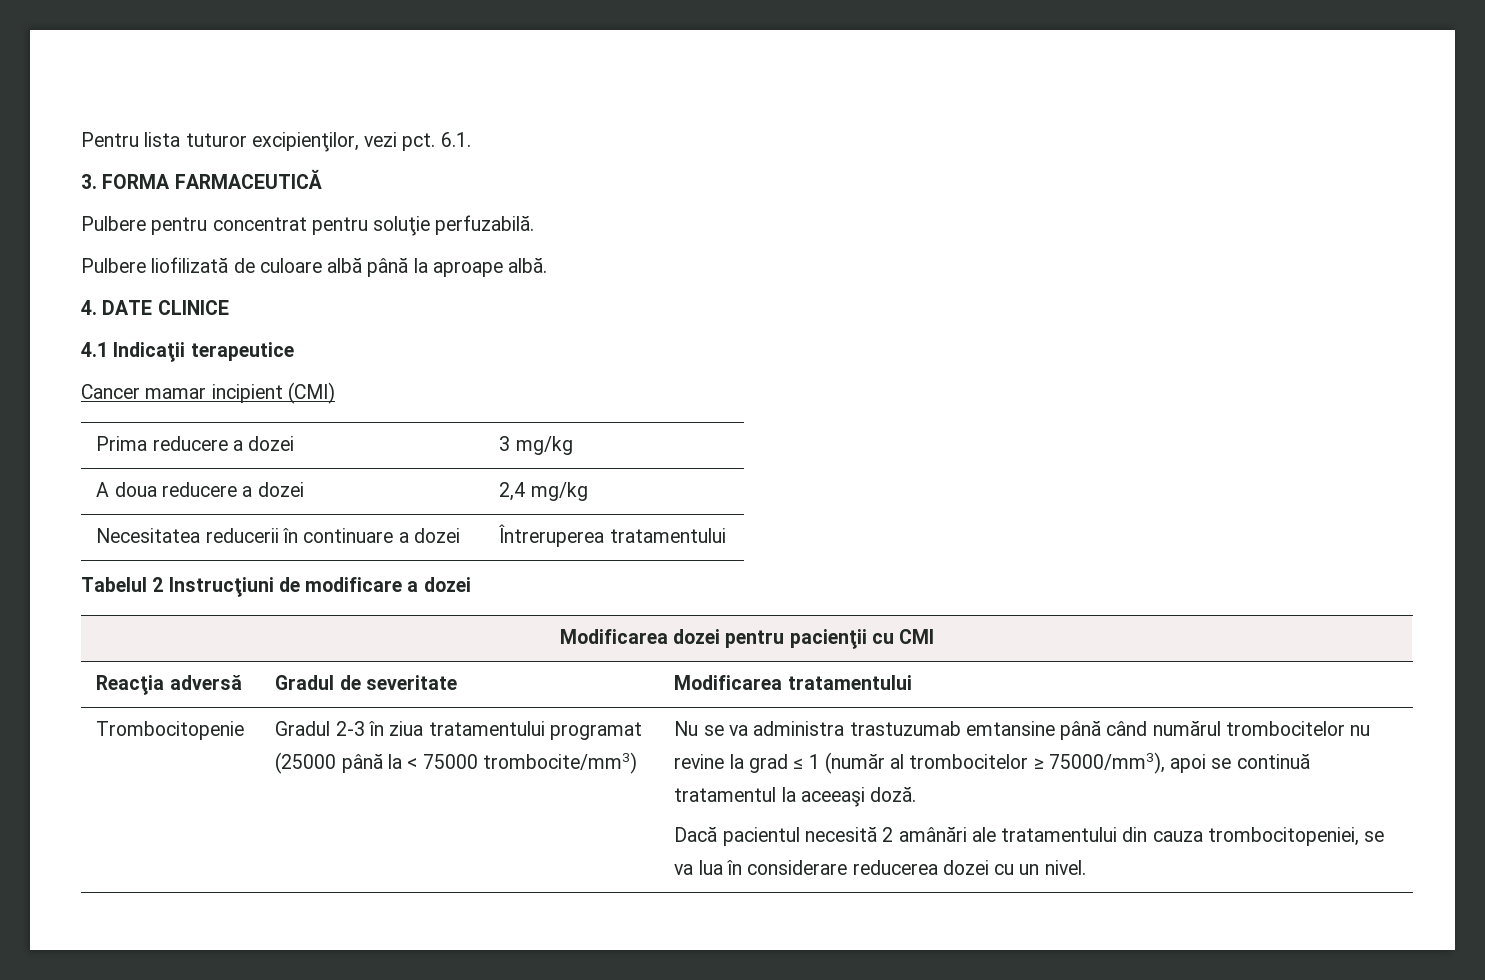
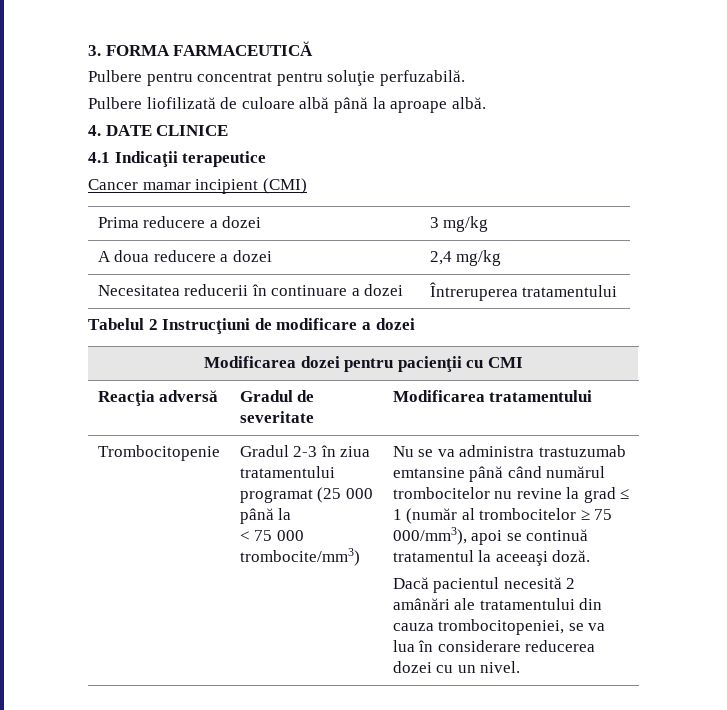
[81,132,471,152] Pentru lista tuturor excipienţilor, vezi pct. 6.1. // -> (88, 50) none
[275,752,478,774] (25000 până la < 75000 -> [317,487,373,503] [239,508,292,524] [239,530,304,541] (25 000 până la // < 75 000
[1048,752,1165,774] 75000/mm3), -> [594,509,613,520] [392,527,467,545] 75 000/mm3),

